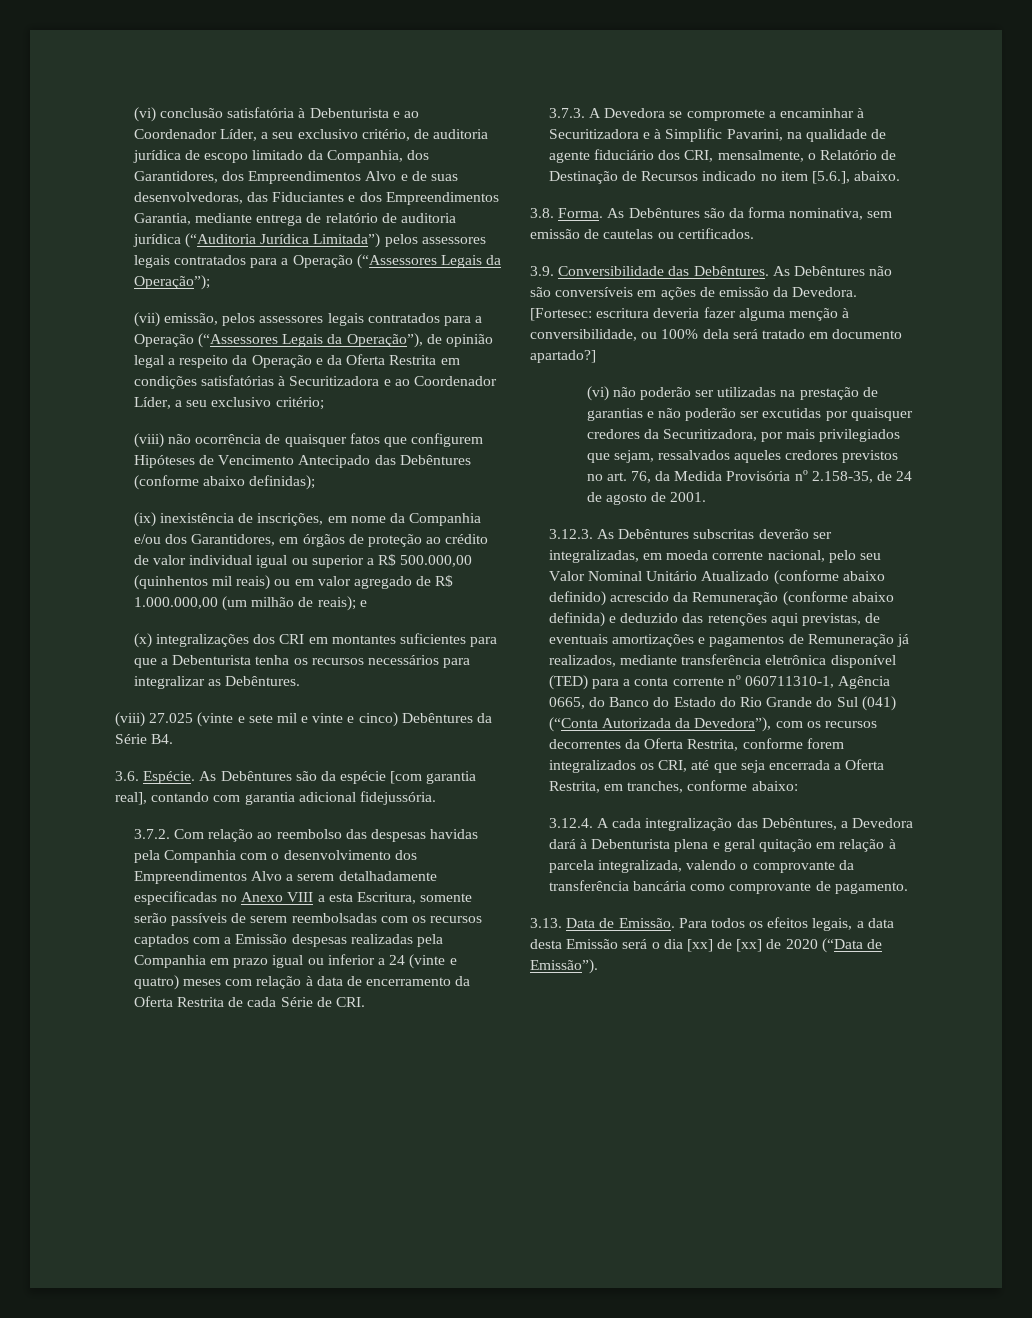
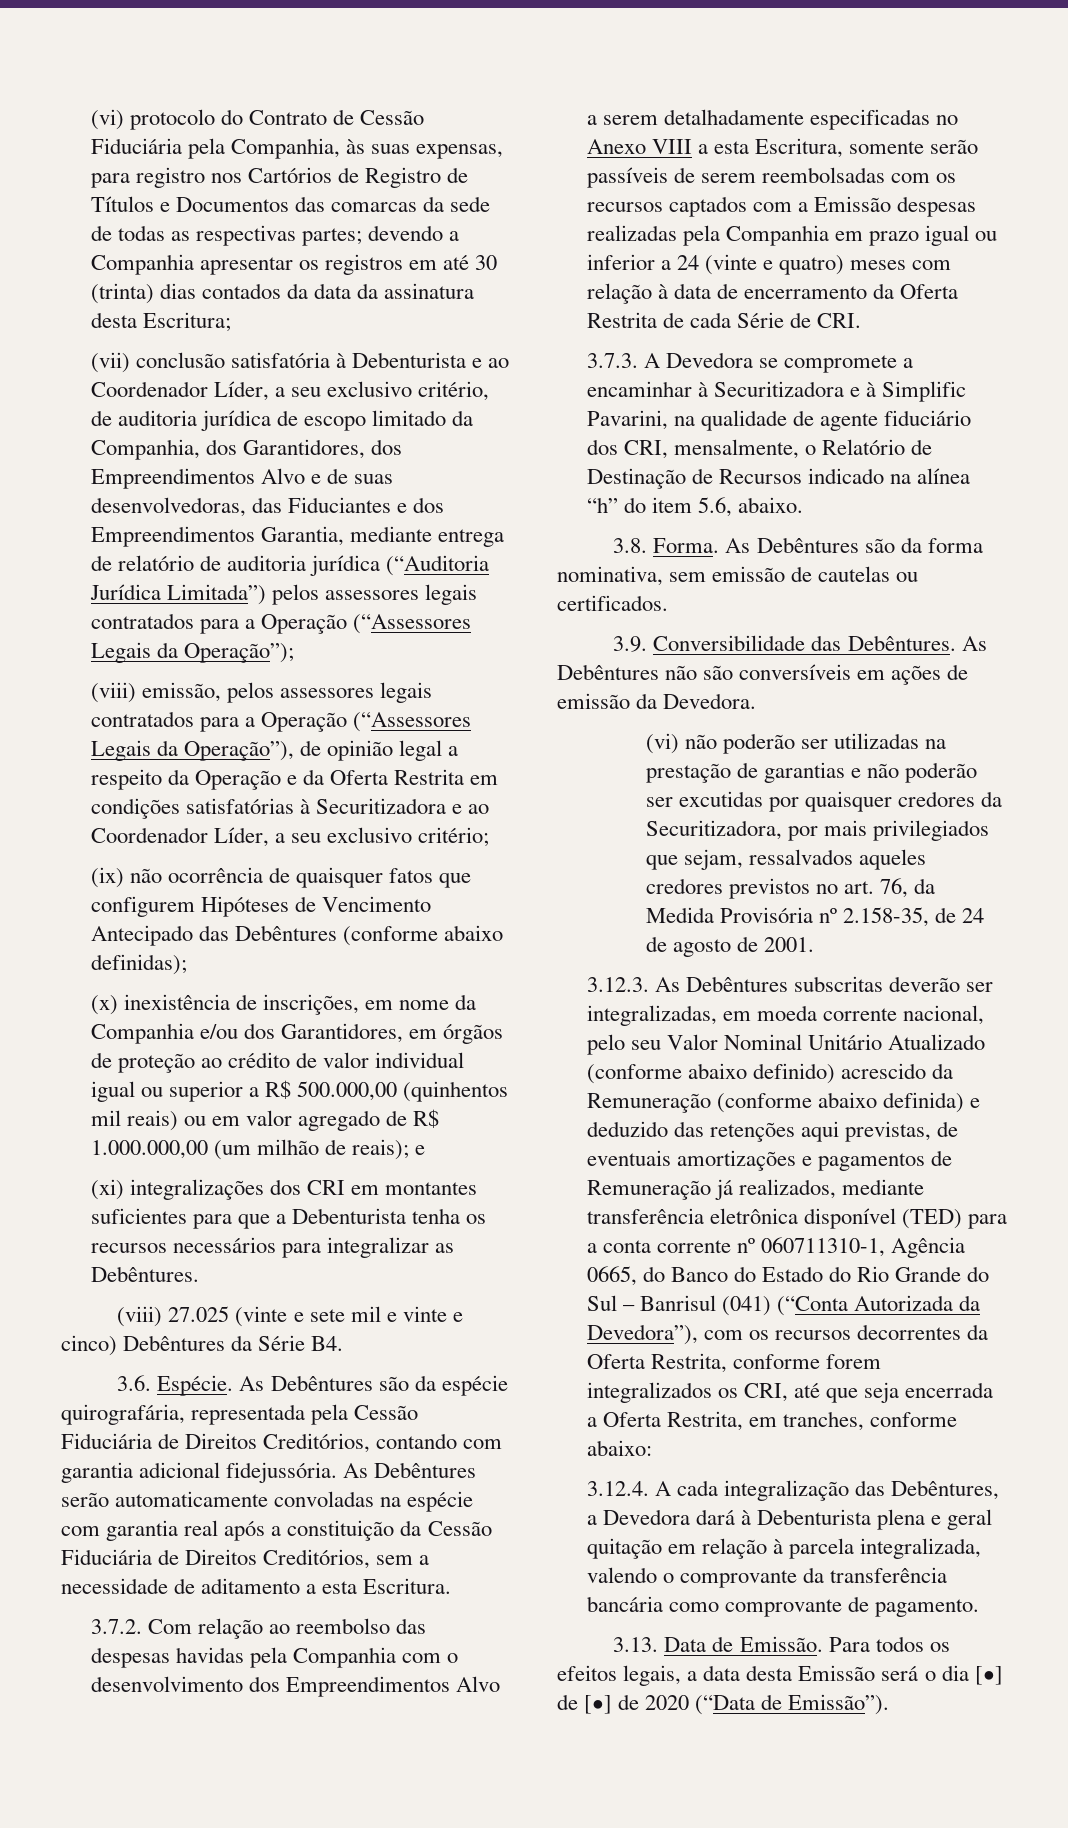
[133,107,156,122] (vi) -> [90,109,424,130] [90,138,503,159] [90,167,469,188] [90,196,491,212] [90,225,460,246] [90,254,498,275] [90,283,475,304] [90,312,231,332] [90,352,130,373] (vi) protocolo do Contrato de Cessão Fiduciária pela Companhia, às suas expensas, para registro nos Cartórios de Registro de Títulos e Documentos das comarcas da sede de todas as respectivas partes; devendo a Companhia apresentar os registros em até 30 (trinta) dias contados da data da assinatura desta Escritura; // (vii)
[133,312,160,327] (vii) -> [90,682,136,703] (viii)
[133,433,164,448] (viii) -> [90,867,124,888] (ix)
[133,512,156,527] (ix) -> [90,995,118,1015] (x)
[133,633,152,648] (x) -> [90,1179,124,1200] (xi)
[390,771,477,784] [115,792,147,805] [com garantia real], -> [61,1404,419,1425] [61,1433,371,1453] quirografária, representada pela Cessão Fiduciária de Direitos Creditórios,
(436, 798) none -> [343,1462,477,1478] [61,1491,474,1512] [61,1520,492,1541] [61,1549,430,1569] [61,1578,452,1594] As Debêntures serão automaticamente convoladas na espécie com garantia real após a constituição da Cessão Fiduciária de Direitos Creditórios, sem a necessidade de aditamento a esta Escritura.
[760,171,850,184] no item [5.6.], -> [889,468,970,484] [586,497,732,517] na alínea “h” do item 5.6,
[530,307,850,321] [530,329,903,341] [530,350,596,363] [Fortesec: escritura deveria fazer alguma menção à conversibilidade, ou 100% dela será tratado em documento apartado?] -> (757, 701) none
(858, 702) none -> [622,1295,716,1311] – Banrisul
[686,939,763,952] [xx] de [xx] -> [974,1666,1003,1685] [557,1694,613,1714] [•] de [•]

